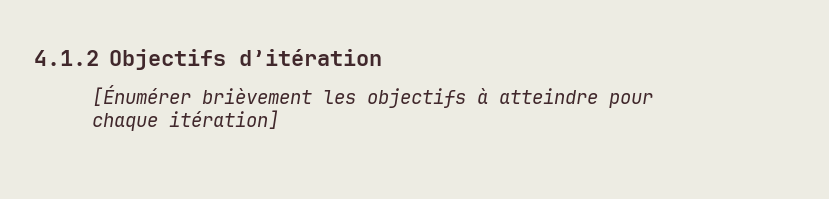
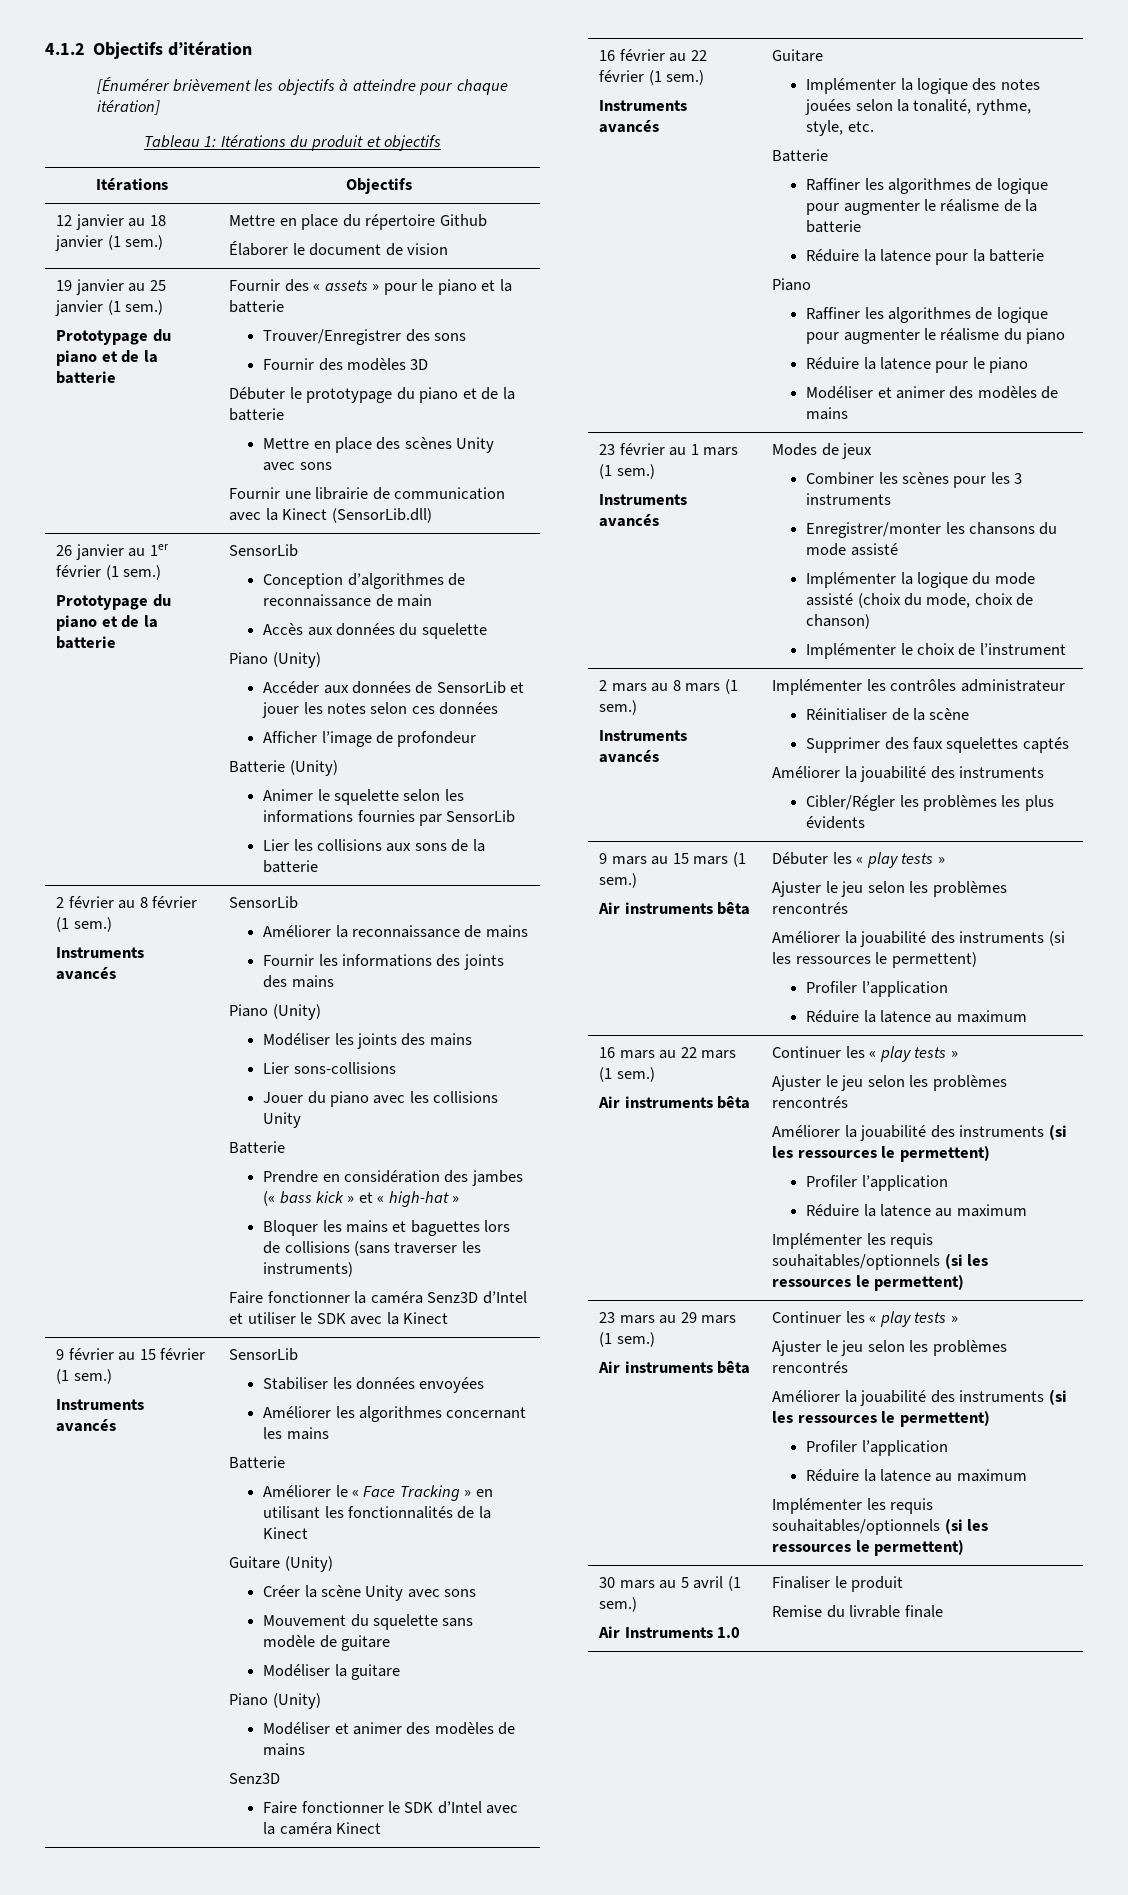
(280, 119) none -> [143,135,442,151] [96,178,168,191] [346,178,412,194] [56,214,166,230] [55,235,164,251] [229,214,487,230] [229,241,449,256] [56,279,166,295] [55,300,164,316] [56,329,171,345] [56,350,158,366] [56,371,117,384] [229,279,512,295] [229,300,285,313] [263,329,466,345] [263,358,429,371] [229,387,515,403] [229,408,285,421] [263,437,495,453] [263,462,332,471] [229,487,506,500] [229,508,432,523] [56,544,169,560] [56,565,162,580] [56,594,171,610] [56,615,158,631] [56,636,117,649] [229,544,299,557] [263,573,465,589] [263,594,432,607] [263,623,487,639] [229,652,321,668] [263,681,525,694] [262,702,499,718] [263,731,477,747] [229,760,338,776] [263,789,464,805] [263,810,516,826] [263,839,485,852] [263,860,319,873] [56,896,198,909] [56,917,112,932] [56,947,145,958] [56,967,117,980] [229,896,299,909] [263,925,528,938] [263,954,504,970] [263,975,334,988] [229,1004,321,1020] [263,1033,472,1049] [263,1062,396,1074] [263,1091,499,1107] [263,1112,302,1128] [229,1141,286,1154] [263,1170,523,1186] [263,1191,460,1207] [263,1220,511,1236] [263,1241,481,1256] [263,1262,354,1277] [229,1291,527,1304] [229,1312,449,1325] [56,1348,206,1361] [56,1369,112,1384] [56,1399,145,1410] [56,1419,117,1432] [229,1348,299,1361] [263,1377,485,1393] [263,1406,527,1422] [263,1427,329,1440] [229,1456,286,1469] [263,1485,493,1501] [263,1506,491,1519] [263,1527,309,1539] [229,1556,333,1572] [263,1585,477,1601] [263,1614,474,1630] [263,1635,390,1651] [263,1664,400,1680] [229,1693,321,1709] [263,1722,516,1735] [263,1743,306,1756] [229,1773,281,1784] [263,1801,519,1814] [263,1822,381,1835] [599,49,707,62] [599,70,705,85] [599,100,688,111] [599,120,660,133] [772,49,824,62] [806,78,1040,94] [805,99,1031,115] [806,120,874,136] [772,149,829,162] [806,178,1048,194] [806,199,1038,215] [806,220,862,233] [806,249,1045,265] [772,278,812,291] [806,307,1048,323] [806,328,1066,344] [806,357,1029,373] [806,386,1059,399] [806,407,849,420] [599,443,739,456] [599,464,655,479] [599,494,688,505] [599,514,660,527] [772,443,873,459] [806,472,1023,488] [806,493,892,505] [806,522,1058,538] [806,543,898,556] [806,572,1035,588] [806,593,1034,608] [806,614,871,629] [806,643,1066,659] [599,679,738,694] [599,700,638,715] [599,730,688,741] [599,750,660,763] [772,679,1065,695] [806,708,970,721] [806,737,1069,753] [772,766,1045,782] [806,795,1054,811] [806,816,866,829] [599,852,746,867] [599,873,638,888] [598,901,751,915] [772,852,945,868] [772,881,1007,897] [772,902,849,914] [772,931,1065,947] [772,952,977,968] [806,981,948,997] [806,1010,1027,1023] [599,1047,737,1059] [599,1067,655,1082] [598,1095,751,1109] [772,1046,958,1062] [772,1075,1007,1091] [772,1096,849,1108] [772,1124,1067,1141] [772,1145,990,1162] [806,1175,948,1191] [806,1204,1027,1217] [772,1233,934,1249] [772,1253,989,1270] [772,1274,965,1291] [599,1312,737,1324] [599,1332,655,1347] [598,1360,751,1374] [772,1311,958,1327] [772,1340,1007,1356] [772,1361,849,1373] [772,1389,1067,1406] [772,1410,990,1427] [806,1440,948,1456] [806,1469,1027,1482] [772,1498,934,1514] [772,1518,989,1535] [772,1539,965,1556] [599,1576,741,1591] [599,1597,638,1612] [598,1626,741,1638] [772,1576,904,1592] [772,1605,943,1618] // Tableau 1: Itérations du produit et objectifs // Itérations | Objectifs // 12 janvier au 18 janvier (1 sem.) | Mettre en place du répertoire Github // Élaborer le document de vision // 19 janvier au 25 janvier (1 sem.) // Prototypage du piano et de la batterie | Fournir des « assets » pour le piano et la batterie // Trouver/Enregistrer des sons // Fournir des modèles 3D // Débuter le prototypage du piano et de la batterie // Mettre en place des scènes Unity avec sons // Fournir une librairie de communication avec la Kinect (SensorLib.dll) // 26 janvier au 1er février (1 sem.) // Prototypage du piano et de la batterie | SensorLib // Conception d’algorithmes de reconnaissance de main // Accès aux données du squelette // Piano (Unity) // Accéder aux données de SensorLib et jouer les notes selon ces données // Afficher l’image de profondeur // Batterie (Unity) // Animer le squelette selon les informations fournies par SensorLib // Lier les collisions aux sons de la batterie // 2 février au 8 février (1 sem.) // Instruments avancés | SensorLib // Améliorer la reconnaissance de mains // Fournir les informations des joints des mains // Piano (Unity) // Modéliser les joints des mains // Lier sons-collisions // Jouer du piano avec les collisions Unity // Batterie // Prendre en considération des jambes (« bass kick » et « high-hat » // Bloquer les mains et baguettes lors de collisions (sans traverser les instruments) // Faire fonctionner la caméra Senz3D d’Intel et utiliser le SDK avec la Kinect // 9 février au 15 février (1 sem.) // Instruments avancés | SensorLib // Stabiliser les données envoyées // Améliorer les algorithmes concernant les mains // Batterie // Améliorer le « Face Tracking » en utilisant les fonctionnalités de la Kinect // Guitare (Unity) // Créer la scène Unity avec sons // Mouvement du squelette sans modèle de guitare // Modéliser la guitare // Piano (Unity) // Modéliser et animer des modèles de mains // Senz3D // Faire fonctionner le SDK d’Intel avec la caméra Kinect // 16 février au 22 février (1 sem.) // Instruments avancés | Guitare // Implémenter la logique des notes jouées selon la tonalité, rythme, style, etc. // Batterie // Raffiner les algorithmes de logique pour augmenter le réalisme de la batterie // Réduire la latence pour la batterie // Piano // Raffiner les algorithmes de logique pour augmenter le réalisme du piano // Réduire la latence pour le piano // Modéliser et animer des modèles de mains // 23 février au 1 mars (1 sem.) // Instruments avancés | Modes de jeux // Combiner les scènes pour les 3 instruments // Enregistrer/monter les chansons du mode assisté // Implémenter la logique du mode assisté (choix du mode, choix de chanson) // Implémenter le choix de l’instrument // 2 mars au 8 mars (1 sem.) // Instruments avancés | Implémenter les contrôles administrateur // Réinitialiser de la scène // Supprimer des faux squelettes captés // Améliorer la jouabilité des instruments // Cibler/Régler les problèmes les plus évidents // 9 mars au 15 mars (1 sem.) // Air instruments bêta | Débuter les « play tests » // Ajuster le jeu selon les problèmes rencontrés // Améliorer la jouabilité des instruments (si les ressources le permettent) // Profiler l’application // Réduire la latence au maximum // 16 mars au 22 mars (1 sem.) // Air instruments bêta | Continuer les « play tests » // Ajuster le jeu selon les problèmes rencontrés // Améliorer la jouabilité des instruments (si les ressources le permettent) // Profiler l’application // Réduire la latence au maximum // Implémenter les requis souhaitables/optionnels (si les ressources le permettent) // 23 mars au 29 mars (1 sem.) // Air instruments bêta | Continuer les « play tests » // Ajuster le jeu selon les problèmes rencontrés // Améliorer la jouabilité des instruments (si les ressources le permettent) // Profiler l’application // Réduire la latence au maximum // Implémenter les requis souhaitables/optionnels (si les ressources le permettent) // 30 mars au 5 avril (1 sem.) // Air Instruments 1.0 | Finaliser le produit // Remise du livrable finale

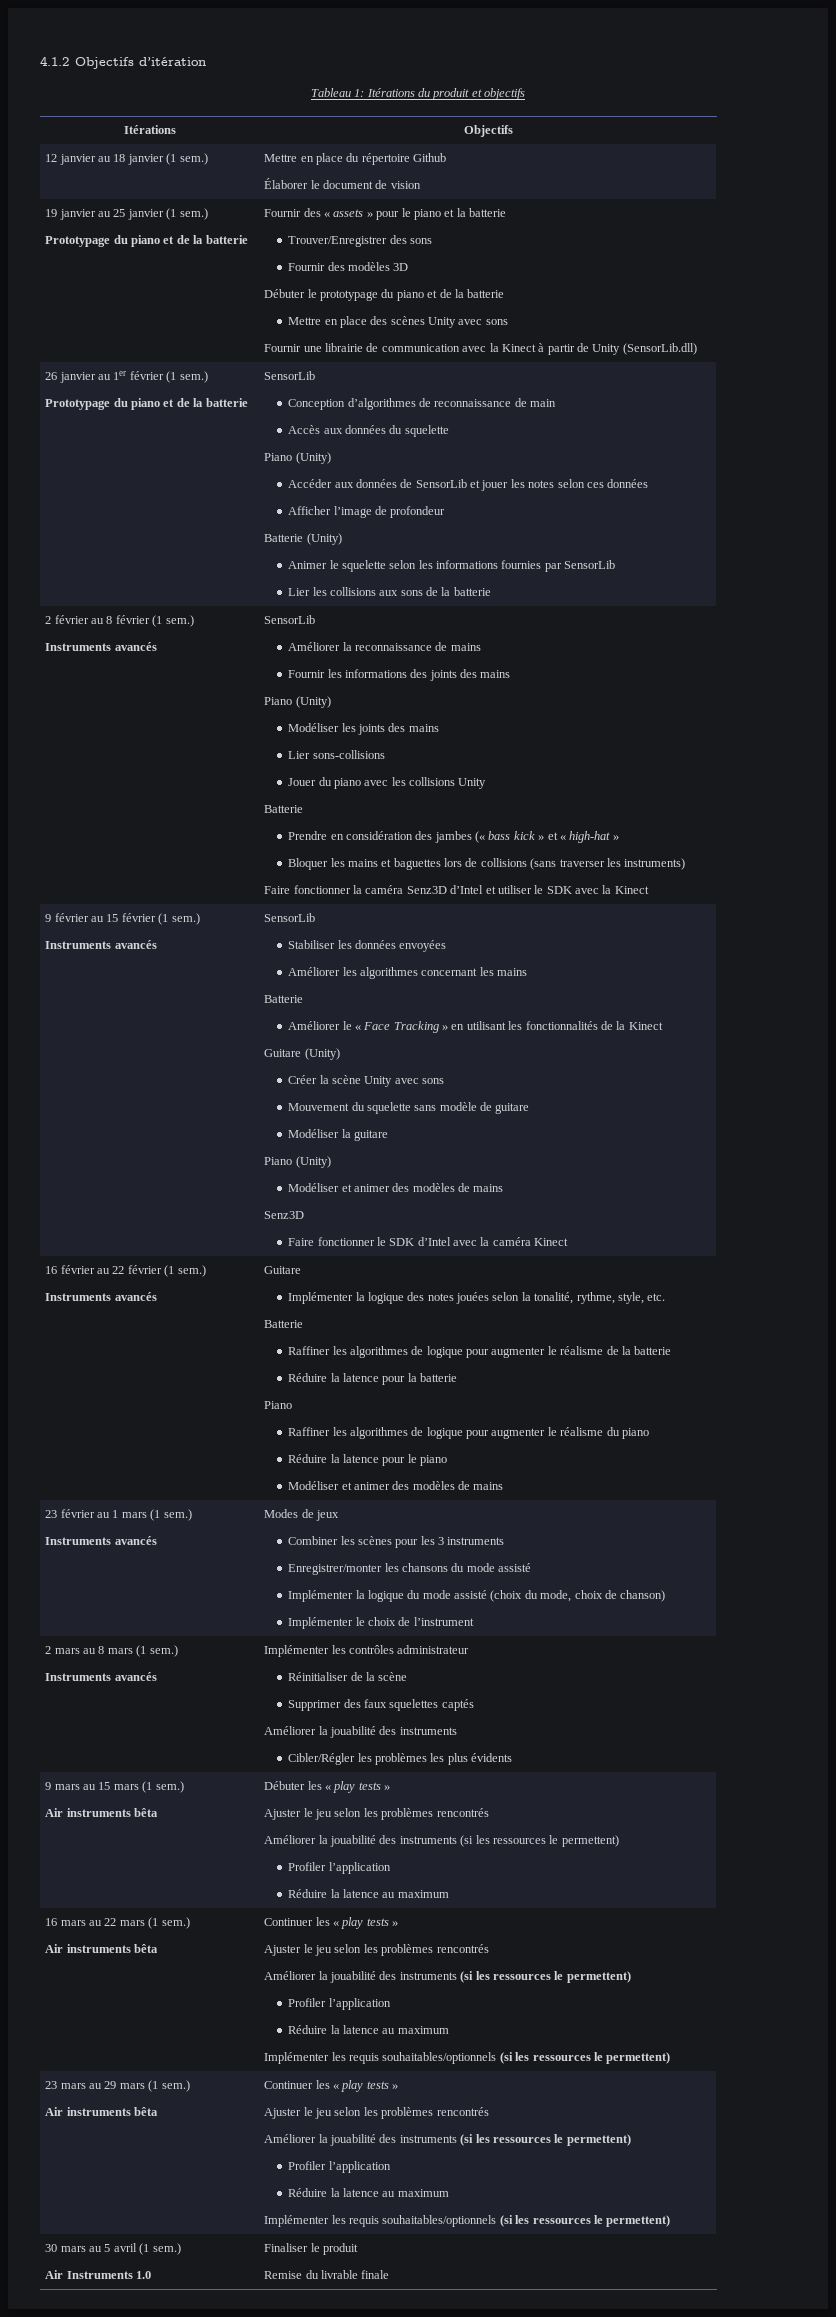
[96,77,508,95] [96,100,160,115] // [Énumérer brièvement les objectifs à atteindre pour chaque itération] -> (207, 61) none
(328, 514) none -> [538,343,621,355] à partir de Unity

